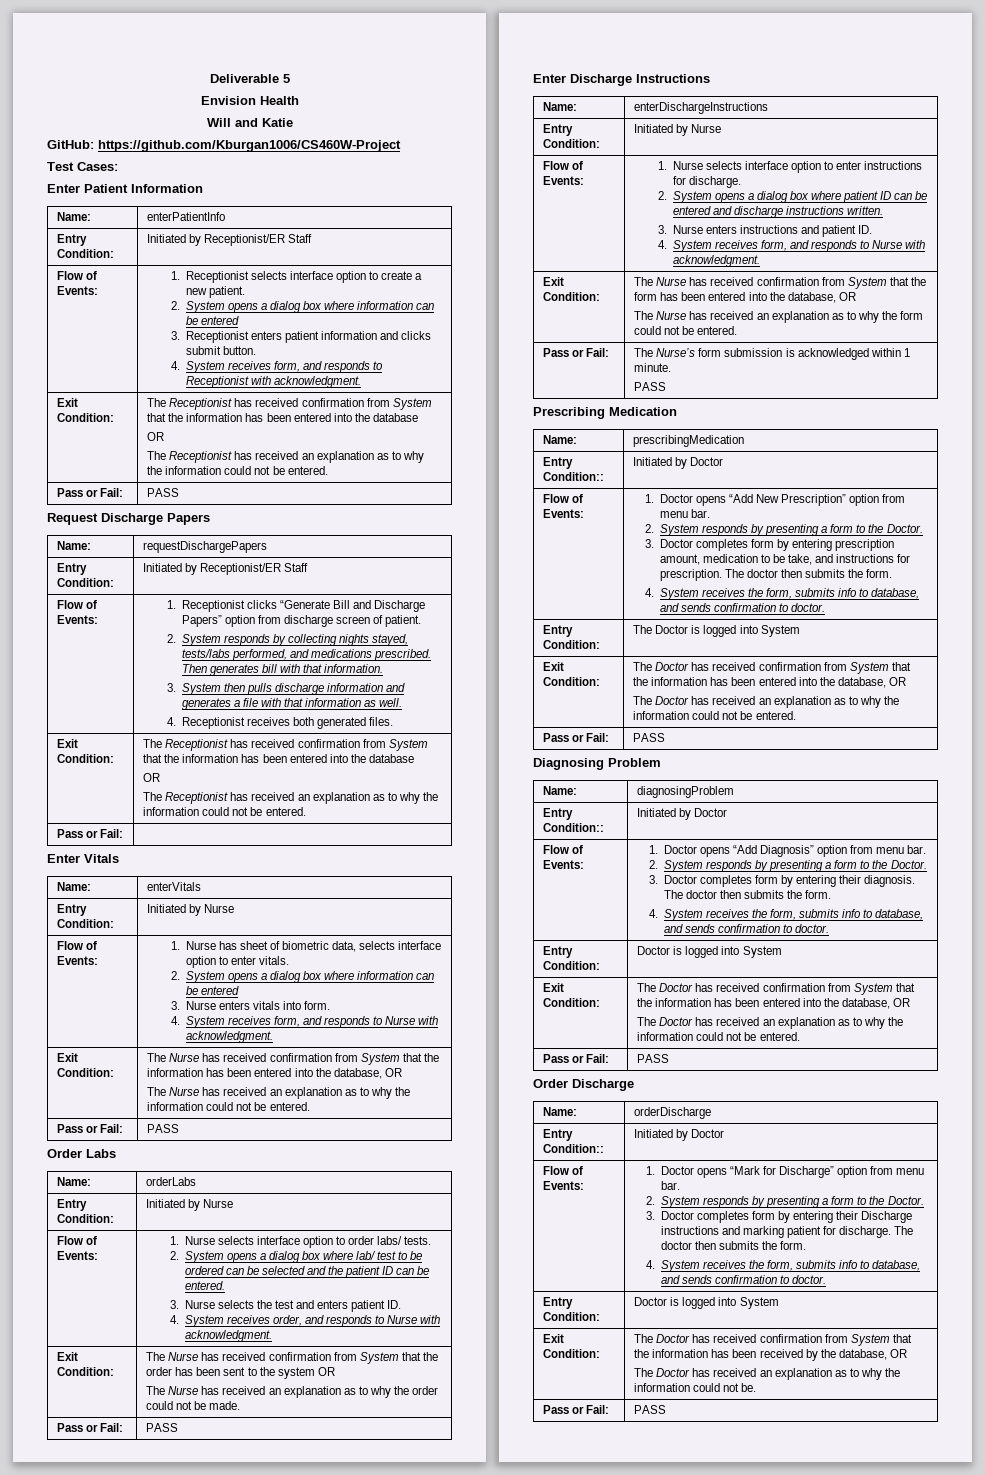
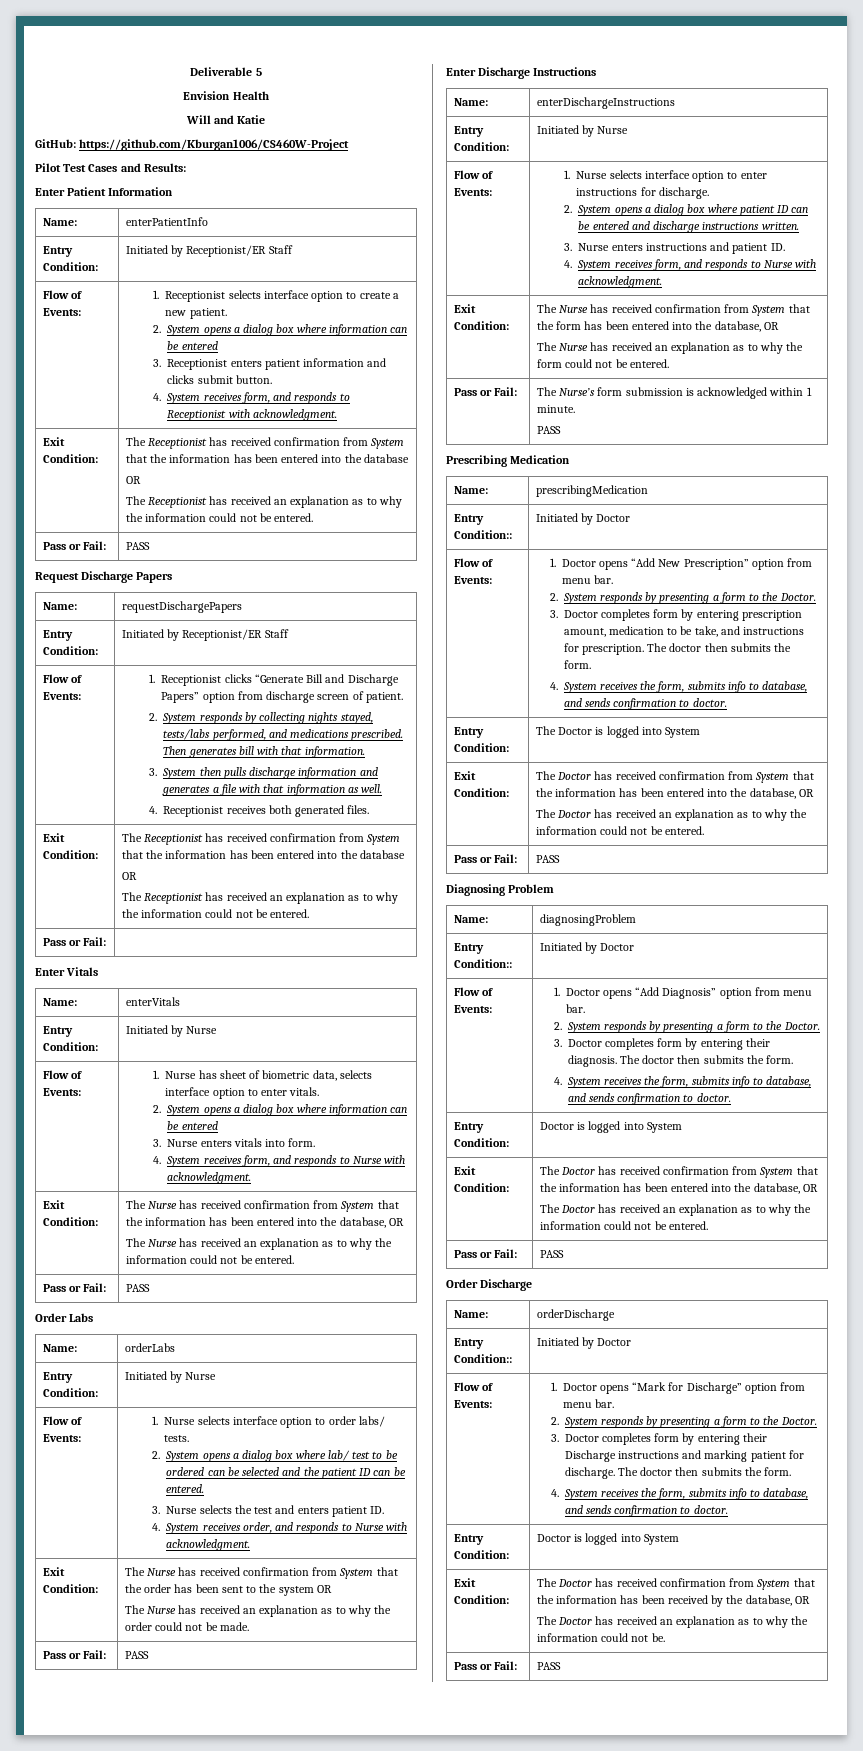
[47,162,118,171] Test Cases: -> [35,163,186,172] Pilot Test Cases and Results:

